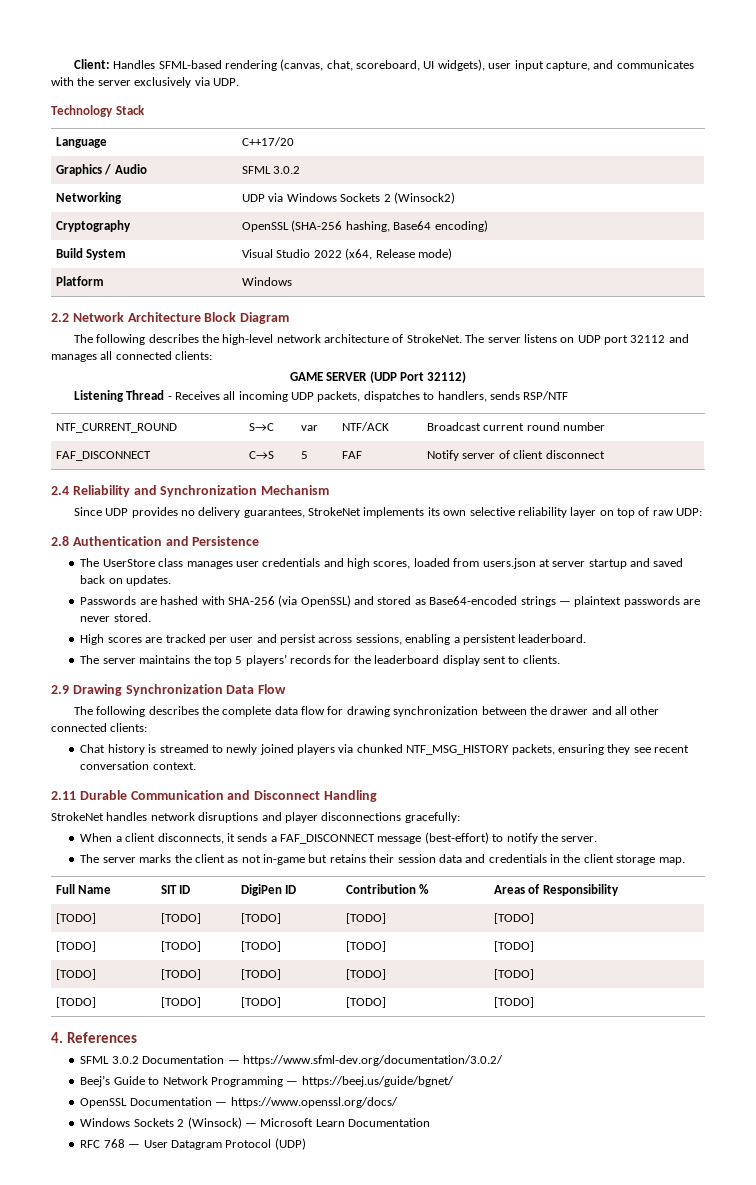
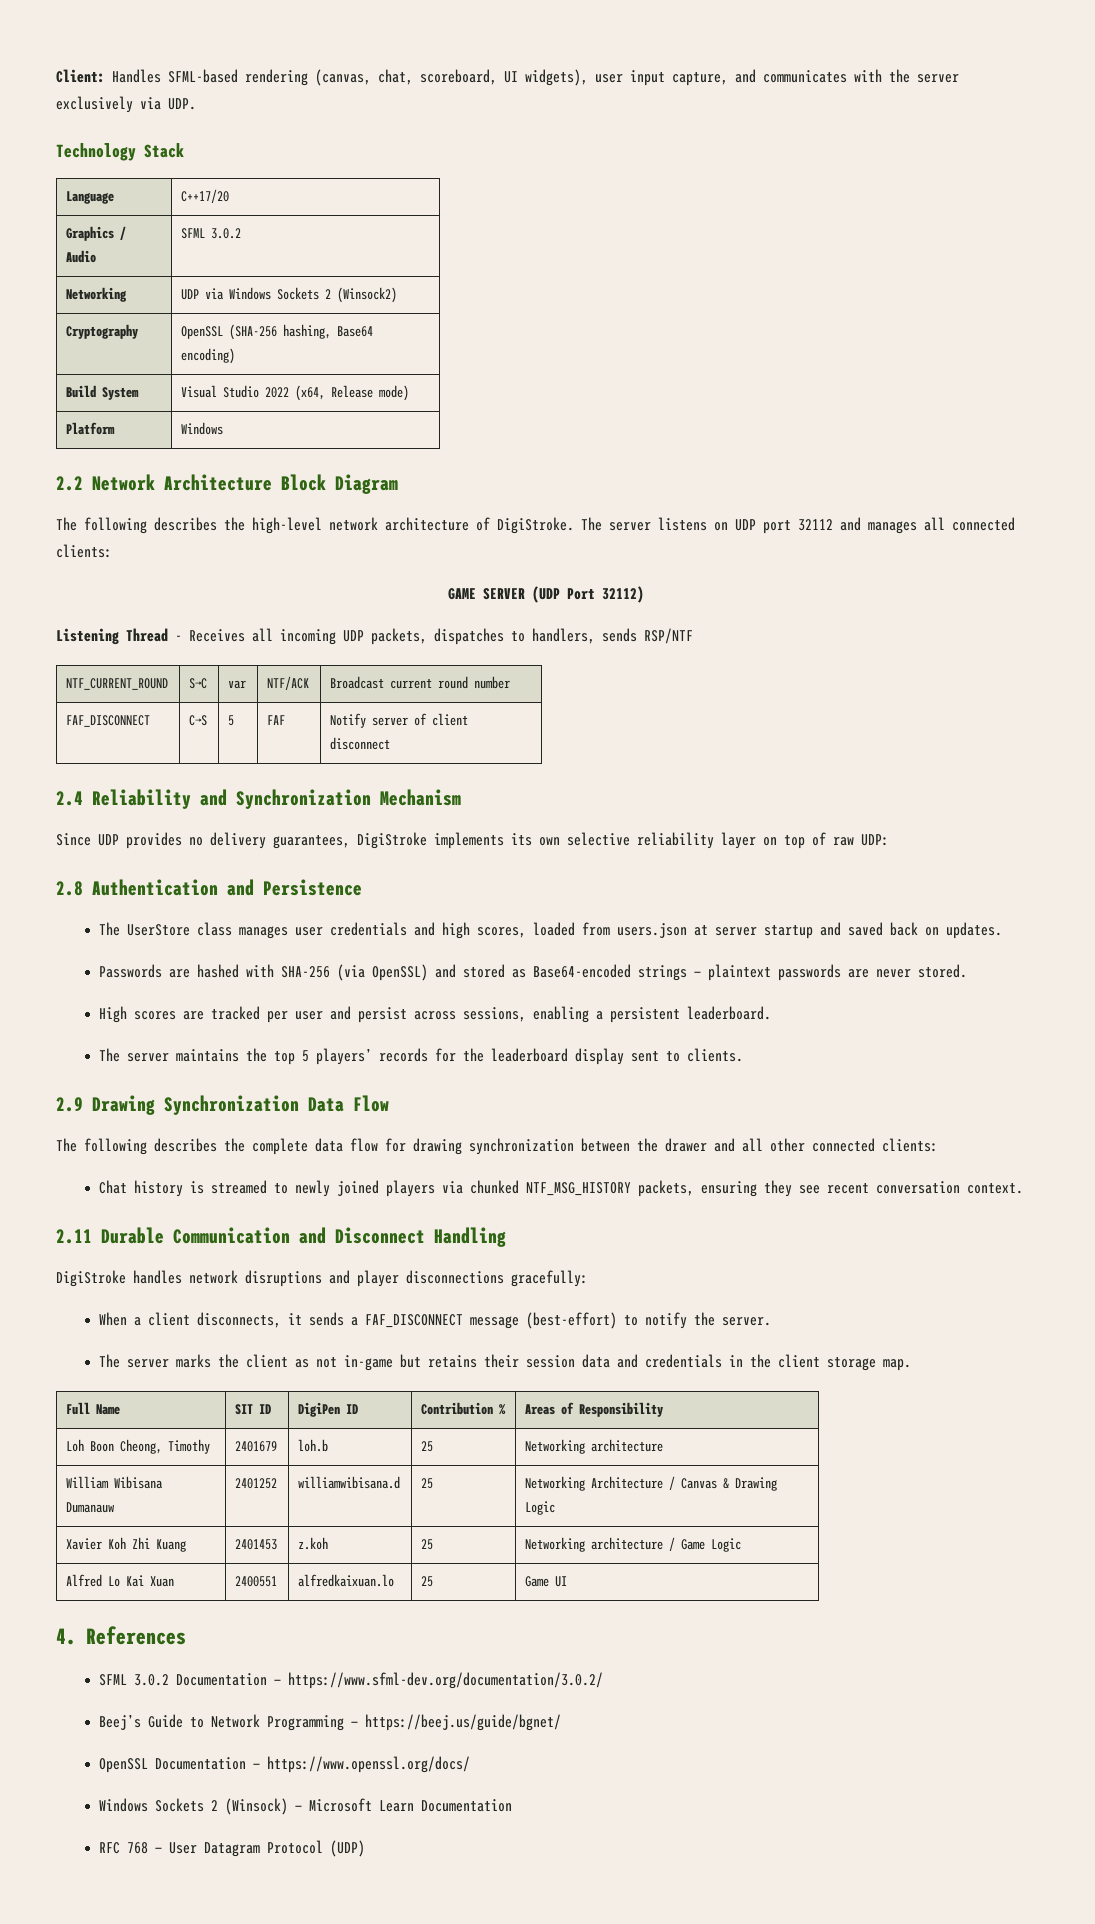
[406,334,462,343] StrokeNet. -> [497,517,574,534] DigiStroke.
[308,507,362,516] StrokeNet -> [357,832,427,849] DigiStroke
[51,812,104,821] StrokeNet -> [56,1270,126,1287] DigiStroke
[56,913,97,924] [161,913,202,924] [241,913,282,924] [346,913,387,924] [494,913,535,924] [56,941,97,952] [161,941,202,952] [241,941,282,952] [346,941,387,952] [494,941,535,952] [56,969,97,980] [161,969,202,980] [241,969,282,980] [346,969,387,980] [494,969,535,980] [56,997,97,1008] [161,997,202,1008] [241,997,282,1008] [346,997,387,1008] [494,997,535,1008] [TODO] | [TODO] | [TODO] | [TODO] | [TODO] // [TODO] | [TODO] | [TODO] | [TODO] | [TODO] // [TODO] | [TODO] | [TODO] | [TODO] | [TODO] // [TODO] | [TODO] | [TODO] | [TODO] | [TODO] -> [66,1439,211,1454] [235,1441,278,1452] [298,1439,329,1452] [421,1441,434,1452] [525,1439,664,1454] [66,1476,164,1489] [66,1502,115,1513] [235,1478,278,1489] [298,1476,401,1489] [421,1478,434,1489] [525,1476,778,1491] [525,1501,556,1515] [66,1537,187,1552] [235,1539,278,1550] [298,1537,329,1550] [421,1539,434,1550] [525,1537,742,1552] [66,1574,175,1587] [235,1576,278,1587] [298,1574,395,1587] [421,1576,434,1587] [525,1576,568,1587] Loh Boon Cheong, Timothy | 2401679 | loh.b | 25 | Networking architecture // William Wibisana Dumanauw | 2401252 | williamwibisana.d | 25 | Networking Architecture / Canvas & Drawing Logic // Xavier Koh Zhi Kuang | 2401453 | z.koh | 25 | Networking architecture / Game Logic // Alfred Lo Kai Xuan | 2400551 | alfredkaixuan.lo | 25 | Game UI

